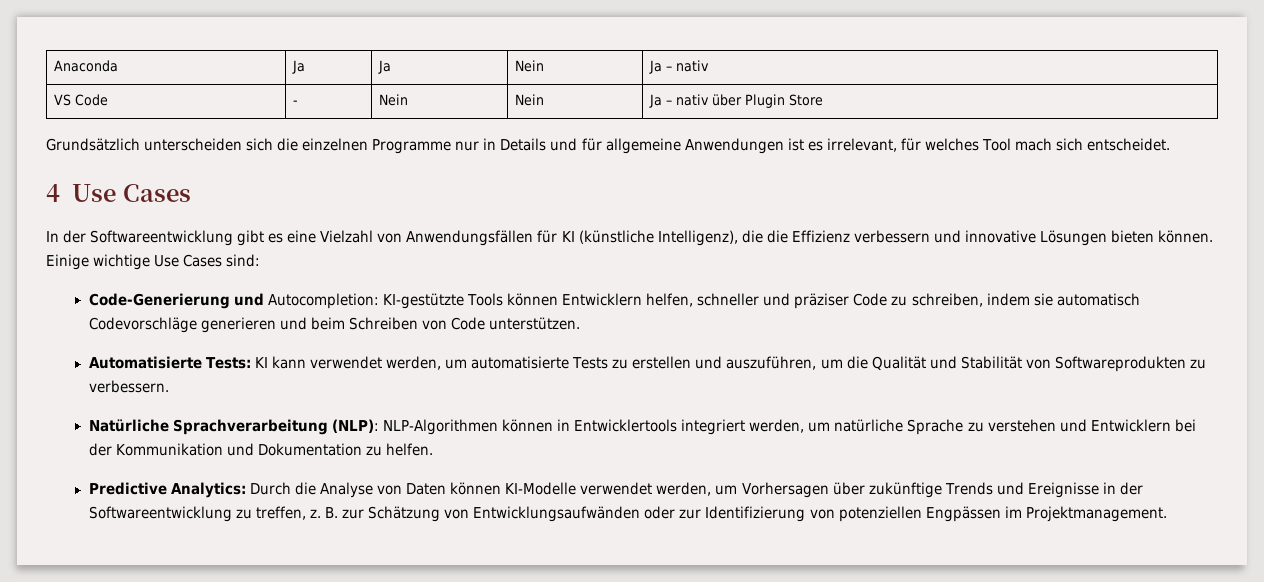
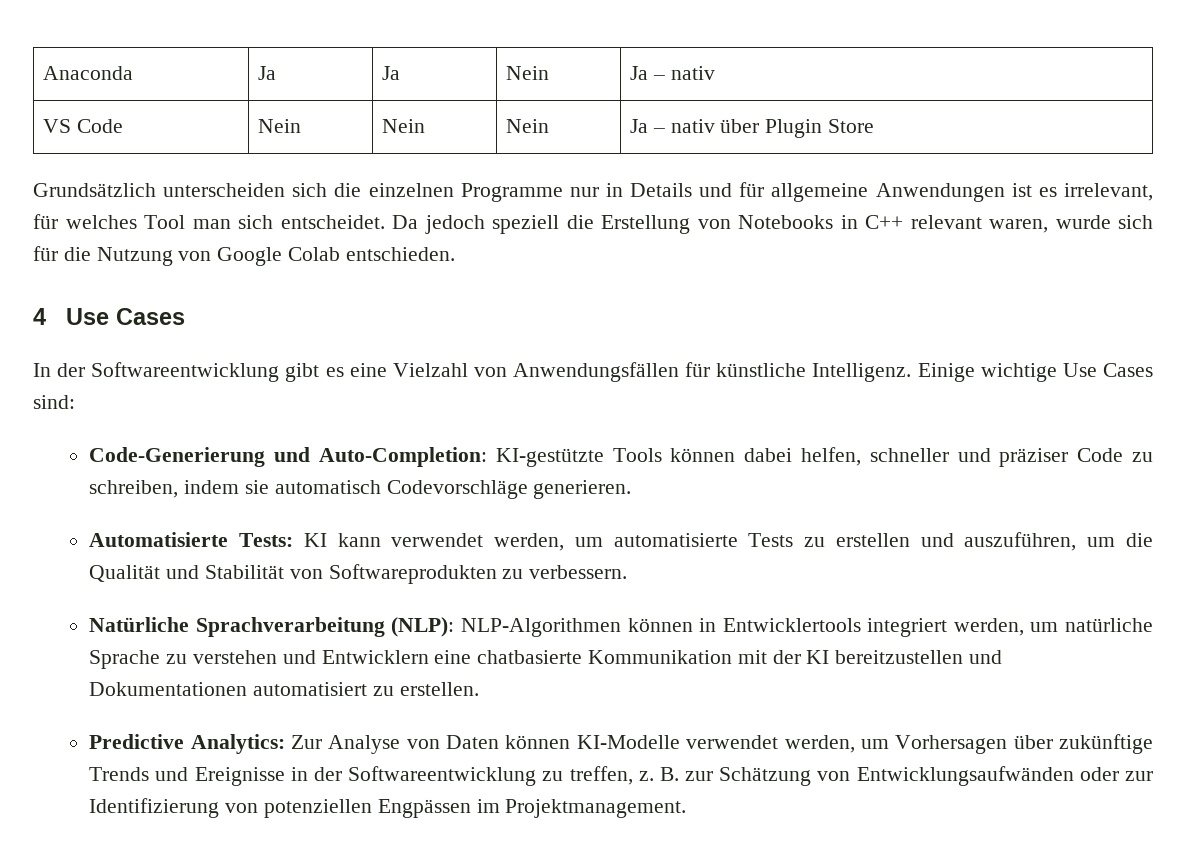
[292,100,298,105] - -> [257,119,301,133] Nein
[1014,138,1052,151] mach -> [192,219,231,229] man
(1171, 144) none -> [392,215,1153,234] [33,246,455,266] Da jedoch speziell die Erstellung von Notebooks in C++ relevant waren, wurde sich für die Nutzung von Google Colab entschieden.
[561,230,1214,246] KI (künstliche Intelligenz), die die Effizienz verbessern und innovative Lösungen bieten können. -> [716,363,912,382] künstliche Intelligenz.
[268,293,380,309] Autocompletion: -> [318,447,487,467] Auto-Completion:
[562,293,643,306] Entwicklern -> [744,448,793,462] dabei
[200,317,581,333] generieren und beim Schreiben von Code unterstützen. -> [533,480,632,499] generieren.
[1174,419,1196,432] [88,443,434,456] bei der Kommunikation und Dokumentation zu helfen. -> [434,650,1002,664] [89,682,479,696] eine chatbasierte Kommunikation mit der KI bereitzustellen und Dokumentationen automatisiert zu erstellen.
[250,482,317,495] Durch die -> [291,735,323,749] Zur

